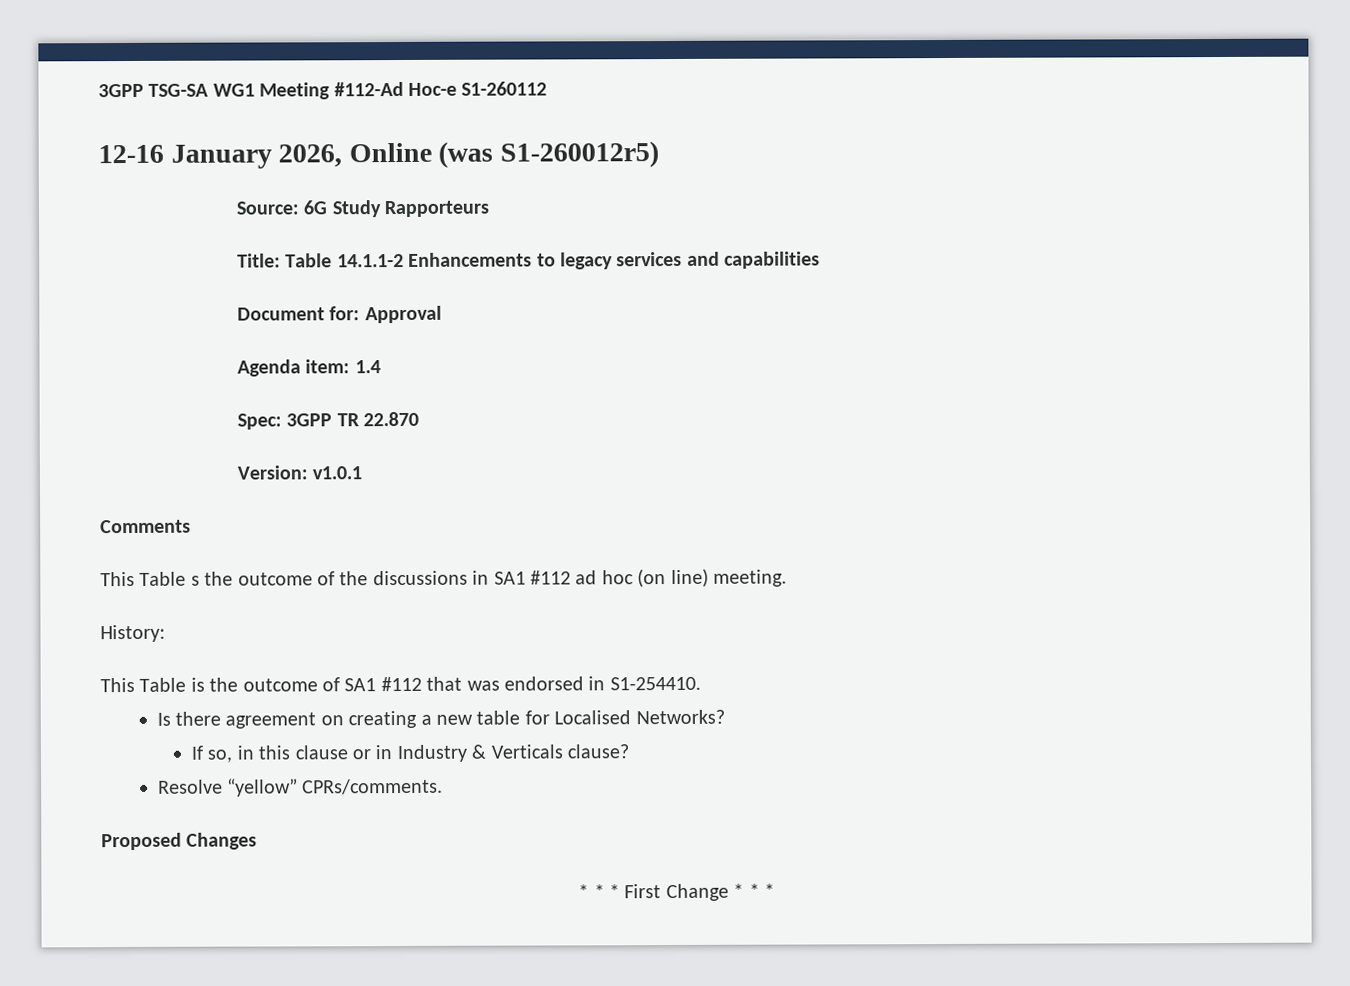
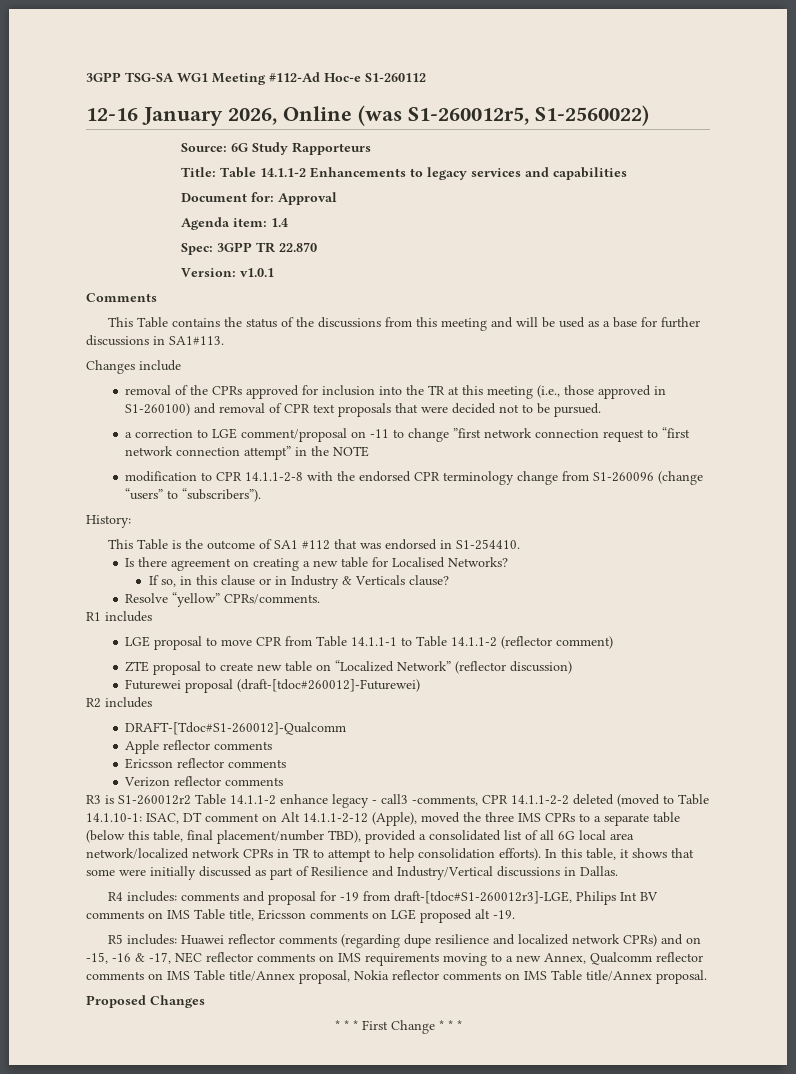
[499,141,659,168] S1-260012r5) -> [408,105,649,126] S1-260012r5, S1-2560022)
[190,568,787,588] s the outcome of the discussions in SA1 #112 ad hoc (on line) meeting. -> [171,317,700,331] [86,335,224,346] [86,360,181,374] [125,385,667,399] [125,403,602,417] [125,427,691,442] [125,446,370,460] [125,471,704,485] [125,488,262,502] contains the status of the discussions from this meeting and will be used as a base for further discussions in SA1#113. // Changes include // removal of the CPRs approved for inclusion into the TR at this meeting (i.e., those approved in S1-260100) and removal of CPR text proposals that were decided not to be pursued. // a correction to LGE comment/proposal on -11 to change ”first network connection request to “first network connection attempt” in the NOTE // modification to CPR 14.1.1-2-8 with the endorsed CPR terminology change from S1-260096 (change “users” to “subscribers”).
(444, 786) none -> [86,611,152,622] [125,636,614,650] [125,660,573,675] [125,679,421,693] [86,697,152,708] [125,722,347,735] [125,740,273,754] [125,758,287,769] [124,776,284,787] [86,794,709,808] [86,812,680,826] [86,830,634,844] [86,848,694,862] [86,866,618,880] [107,891,658,905] [86,909,515,923] [107,934,701,948] [86,952,703,966] [86,970,707,984] // R1 includes // LGE proposal to move CPR from Table 14.1.1-1 to Table 14.1.1-2 (reflector comment) // ZTE proposal to create new table on “Localized Network” (reflector discussion) // Futurewei proposal (draft-[tdoc#260012]-Futurewei) // R2 includes // DRAFT-[Tdoc#S1-260012]-Qualcomm // Apple reflector comments // Ericsson reflector comments // Verizon reflector comments // R3 is S1-260012r2 Table 14.1.1-2 enhance legacy - call3 -comments, CPR 14.1.1-2-2 deleted (moved to Table 14.1.10-1: ISAC, DT comment on Alt 14.1.1-2-12 (Apple), moved the three IMS CPRs to a separate table (below this table, final placement/number TBD), provided a consolidated list of all 6G local area network/localized network CPRs in TR to attempt to help consolidation efforts). In this table, it shows that some were initially discussed as part of Resilience and Industry/Vertical discussions in Dallas. // R4 includes: comments and proposal for -19 from draft-[tdoc#S1-260012r3]-LGE, Philips Int BV comments on IMS Table title, Ericsson comments on LGE proposed alt -19. // R5 includes: Huawei reflector comments (regarding dupe resilience and localized network CPRs) and on -15, -16 & -17, NEC reflector comments on IMS requirements moving to a new Annex, Qualcomm reflector comments on IMS Table title/Annex proposal, Nokia reflector comments on IMS Table title/Annex proposal.

